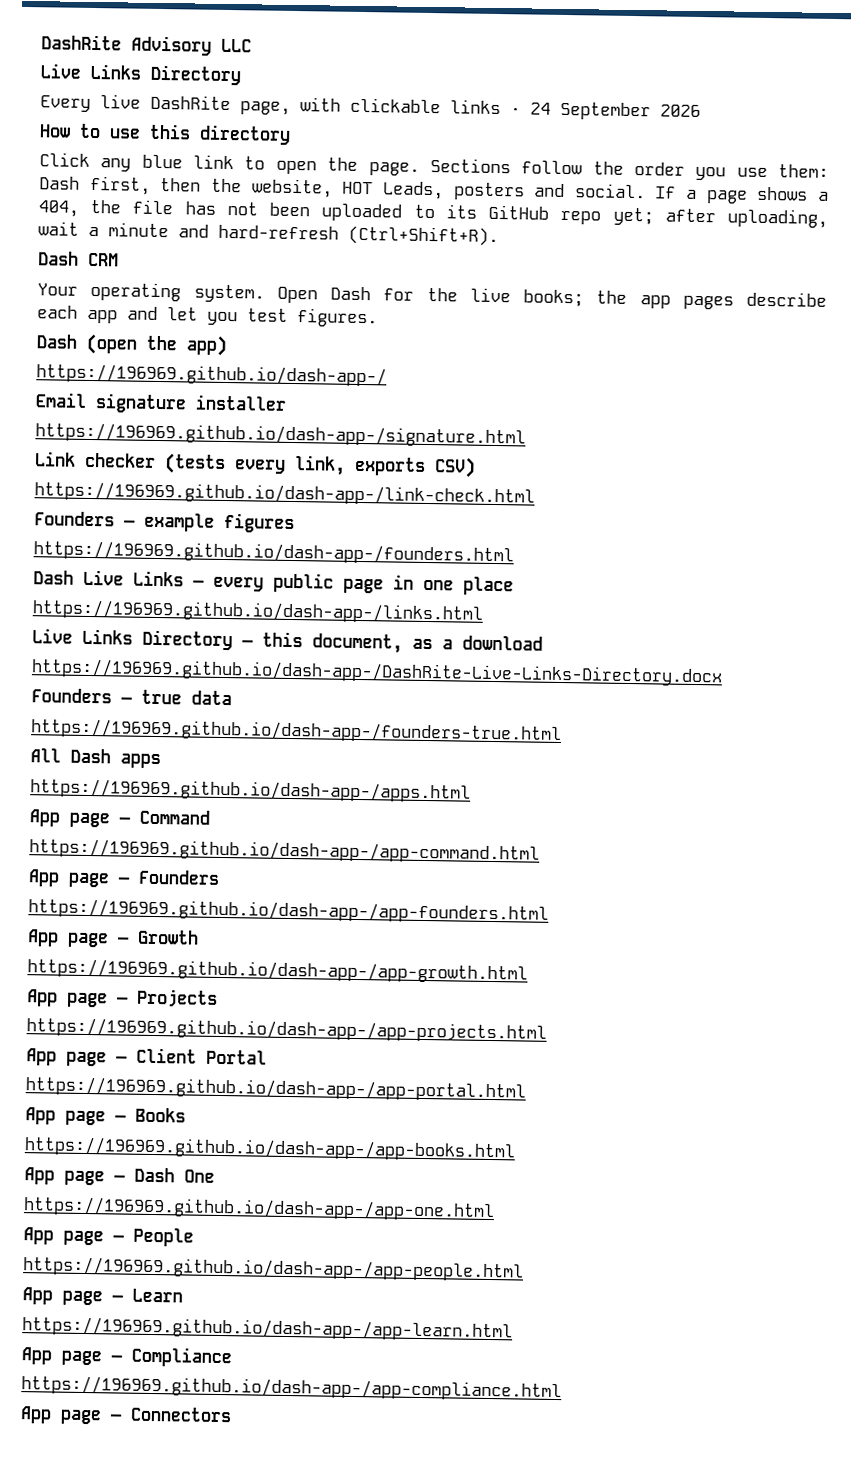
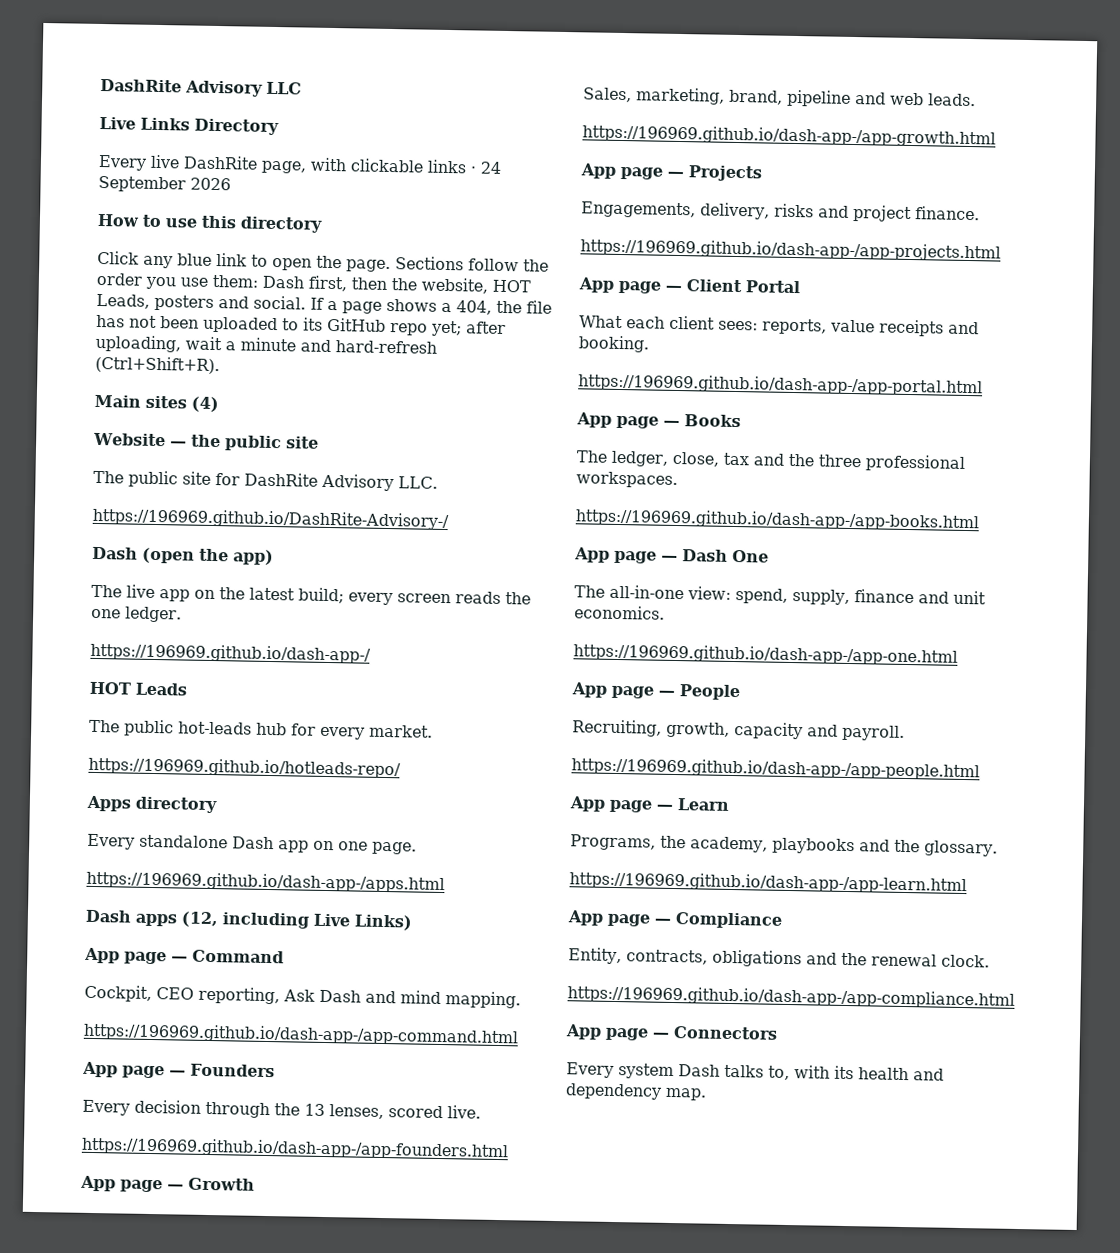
[37,251,119,267] [37,281,827,310] [37,305,378,328] [36,333,227,357] [36,363,387,387] [35,392,287,414] [35,422,526,448] [35,451,476,478] [34,481,535,507] [34,511,295,534] [33,540,514,566] [33,569,514,596] [32,599,483,624] [32,628,543,654] [31,658,723,687] [31,688,232,706] [31,718,562,745] [30,748,161,769] [30,778,471,803] [29,809,210,828] Dash CRM // Your operating system. Open Dash for the live books; the app pages describe each app and let you test figures. // Dash (open the app) // https://196969.github.io/dash-app-/ // Email signature installer // https://196969.github.io/dash-app-/signature.html // Link checker (tests every link, exports CSV) // https://196969.github.io/dash-app-/link-check.html // Founders — example figures // https://196969.github.io/dash-app-/founders.html // Dash Live Links — every public page in one place // https://196969.github.io/dash-app-/links.html // Live Links Directory — this document, as a download // https://196969.github.io/dash-app-/DashRite-Live-Links-Directory.docx // Founders — true data // https://196969.github.io/dash-app-/founders-true.html // All Dash apps // https://196969.github.io/dash-app-/apps.html // App page — Command -> [94,394,219,413] [93,432,319,452] [93,470,438,492] [92,507,449,531] [92,546,274,566] [91,584,531,606] [91,606,182,623] [90,642,371,664] [89,681,187,696] [89,719,433,740] [88,756,401,779] [86,795,217,814] [87,833,417,855] [86,870,445,894] [85,909,412,931] [84,947,284,965] [84,984,521,1009] Main sites (4) // Website — the public site // The public site for DashRite Advisory LLC. // https://196969.github.io/DashRite-Advisory-/ // Dash (open the app) // The live app on the latest build; every screen reads the one ledger. // https://196969.github.io/dash-app-/ // HOT Leads // The public hot-leads hub for every market. // https://196969.github.io/hotleads-repo/ // Apps directory // Every standalone Dash app on one page. // https://196969.github.io/dash-app-/apps.html // Dash apps (12, including Live Links) // App page — Command // Cockpit, CEO reporting, Ask Dash and mind mapping.
(220, 877) none -> [82,1099,481,1120] // Every decision through the 13 lenses, scored live.
(199, 937) none -> [583,87,976,107] // Sales, marketing, brand, pipeline and web leads.
(218, 998) none -> [581,201,980,223] // Engagements, delivery, risks and project finance.
(267, 1057) none -> [579,315,979,337] [578,335,650,353] // What each client sees: reports, value receipts and booking.
(186, 1115) none -> [576,450,966,472] [576,471,678,489] // The ledger, close, tax and the three professional workspaces.
(215, 1176) none -> [574,584,986,605] [574,605,665,620] // The all-in-one view: spend, supply, finance and unit economics.
(194, 1237) none -> [572,719,905,741] // Recruiting, growth, capacity and payroll.
(183, 1295) none -> [570,834,998,857] // Programs, the academy, playbooks and the glossary.
(232, 1357) none -> [568,947,990,968] // Entity, contracts, obligations and the renewal clock.
(232, 1414) none -> [566,1062,944,1081] [565,1083,707,1101] // Every system Dash talks to, with its health and dependency map.

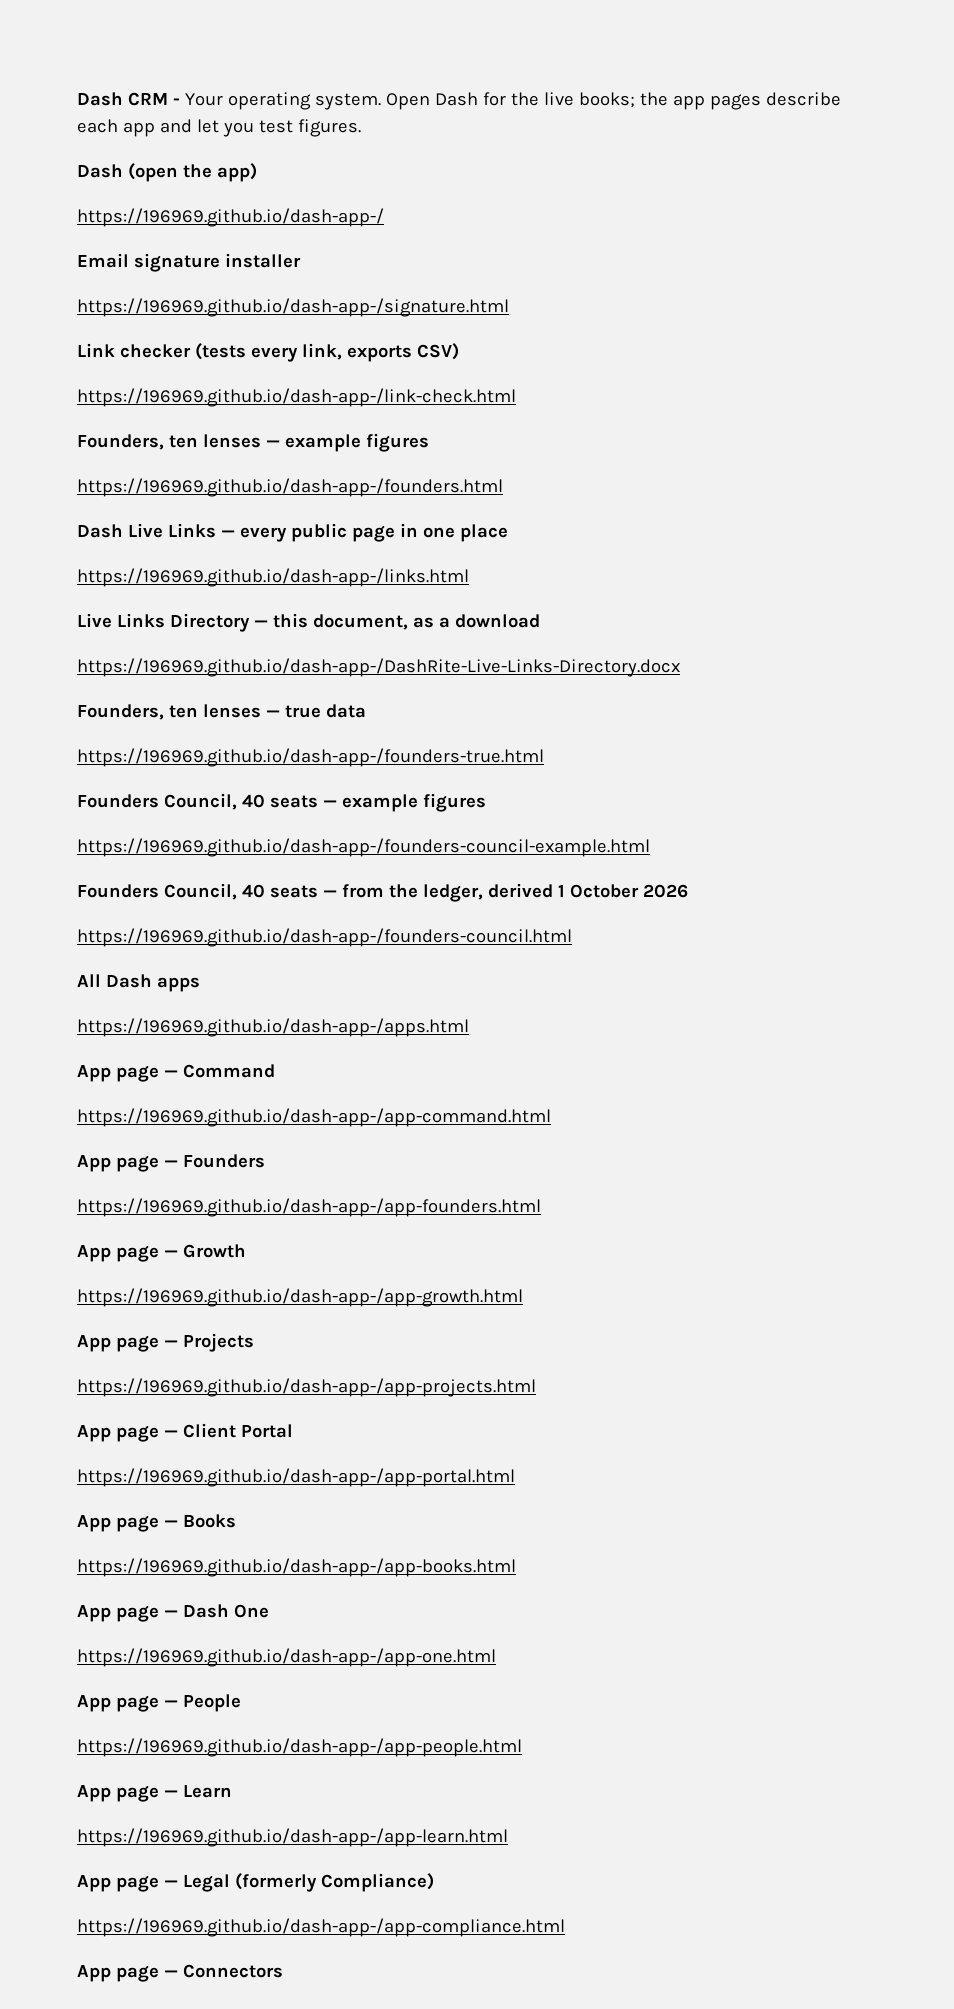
[100,78,302,97] [99,116,279,136] [98,154,502,174] [98,175,231,193] [97,213,323,233] [97,250,549,273] [96,272,531,294] [96,293,552,315] [96,314,506,337] [95,334,437,354] [95,355,220,375] [94,394,219,413] [93,432,319,452] [93,470,438,492] [92,507,449,531] [92,546,274,566] [91,584,531,606] [91,606,182,623] [90,642,371,664] [89,681,187,696] [89,719,433,740] [88,756,401,779] [86,795,217,814] [87,833,417,855] [86,870,445,894] [85,909,412,931] [84,947,284,965] [84,984,521,1009] DashRite Advisory LLC // Live Links Directory // Every live DashRite page, with clickable links · 24 September 2026 // How to use this directory // Click any blue link to open the page. Sections follow the order you use them: Dash first, then the website, HOT Leads, posters and social. If a page shows a 404, the file has not been uploaded to its GitHub repo yet; after uploading, wait a minute and hard-refresh (Ctrl+Shift+R). // Main sites (4) // Website — the public site // The public site for DashRite Advisory LLC. // https://196969.github.io/DashRite-Advisory-/ // Dash (open the app) // The live app on the latest build; every screen reads the one ledger. // https://196969.github.io/dash-app-/ // HOT Leads // The public hot-leads hub for every market. // https://196969.github.io/hotleads-repo/ // Apps directory // Every standalone Dash app on one page. // https://196969.github.io/dash-app-/apps.html // Dash apps (12, including Live Links) // App page — Command // Cockpit, CEO reporting, Ask Dash and mind mapping. -> [77,92,841,110] [77,119,361,137] [77,163,257,182] [77,208,384,227] [77,253,301,272] [77,298,509,317] [77,343,459,362] [77,388,516,407] [77,433,429,452] [77,478,503,497] [77,523,508,542] [77,568,469,587] [77,613,540,632] [77,658,680,677] [77,704,366,720] [77,748,544,767] [77,793,486,812] [77,838,650,857] [77,883,688,902] [77,928,572,947] [77,974,200,992] [77,1018,469,1037] [77,1064,275,1082] Dash CRM - Your operating system. Open Dash for the live books; the app pages describe each app and let you test figures. // Dash (open the app) // https://196969.github.io/dash-app-/ // Email signature installer // https://196969.github.io/dash-app-/signature.html // Link checker (tests every link, exports CSV) // https://196969.github.io/dash-app-/link-check.html // Founders, ten lenses — example figures // https://196969.github.io/dash-app-/founders.html // Dash Live Links — every public page in one place // https://196969.github.io/dash-app-/links.html // Live Links Directory — this document, as a download // https://196969.github.io/dash-app-/DashRite-Live-Links-Directory.docx // Founders, ten lenses — true data // https://196969.github.io/dash-app-/founders-true.html // Founders Council, 40 seats — example figures // https://196969.github.io/dash-app-/founders-council-example.html // Founders Council, 40 seats — from the ledger, derived 1 October 2026 // https://196969.github.io/dash-app-/founders-council.html // All Dash apps // https://196969.github.io/dash-app-/apps.html // App page — Command
[82,1099,481,1120] // Every decision through the 13 lenses, scored live. -> (265, 1161) none
[583,87,976,107] // Sales, marketing, brand, pipeline and web leads. -> (246, 1251) none
[581,201,980,223] // Engagements, delivery, risks and project finance. -> (254, 1342) none
[579,315,979,337] [578,335,650,353] // What each client sees: reports, value receipts and booking. -> (293, 1431) none
[576,450,966,472] [576,471,678,489] // The ledger, close, tax and the three professional workspaces. -> (236, 1521) none
[574,584,986,605] [574,605,665,620] // The all-in-one view: spend, supply, finance and unit economics. -> (269, 1611) none
[572,719,905,741] // Recruiting, growth, capacity and payroll. -> (241, 1703) none
[570,834,998,857] [569,871,967,895] [567,910,783,929] [568,947,990,968] Programs, the academy, playbooks and the glossary. // https://196969.github.io/dash-app-/app-learn.html // App page — Compliance // Entity, contracts, obligations and the renewal clock. -> [77,1828,508,1847] [77,1873,434,1892] https://196969.github.io/dash-app-/app-learn.html // App page — Legal (formerly Compliance)
[566,1062,944,1081] [565,1083,707,1101] // Every system Dash talks to, with its health and dependency map. -> (283, 1971) none

